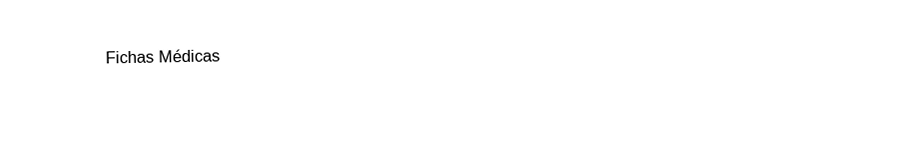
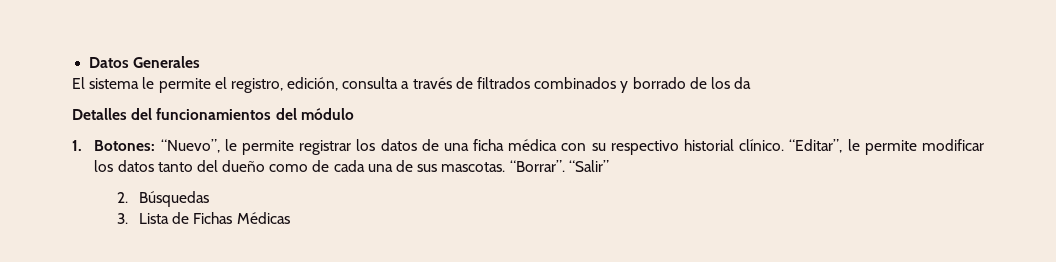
(104, 57) none -> [89,56,201,68] [72,77,752,93] [72,108,354,120] [72,139,984,155] [94,160,609,172] [116,191,210,207] [116,212,190,224] Datos Generales // El sistema le permite el registro, edición, consulta a través de filtrados combinados y borrado de los da // Detalles del funcionamientos del módulo // 1. Botones: “Nuevo”, le permite registrar los datos de una ficha médica con su respectivo historial clínico. “Editar”, le permite modificar los datos tanto del dueño como de cada una de sus mascotas. “Borrar”. “Salir” // 2. Búsquedas // 3. Lista de

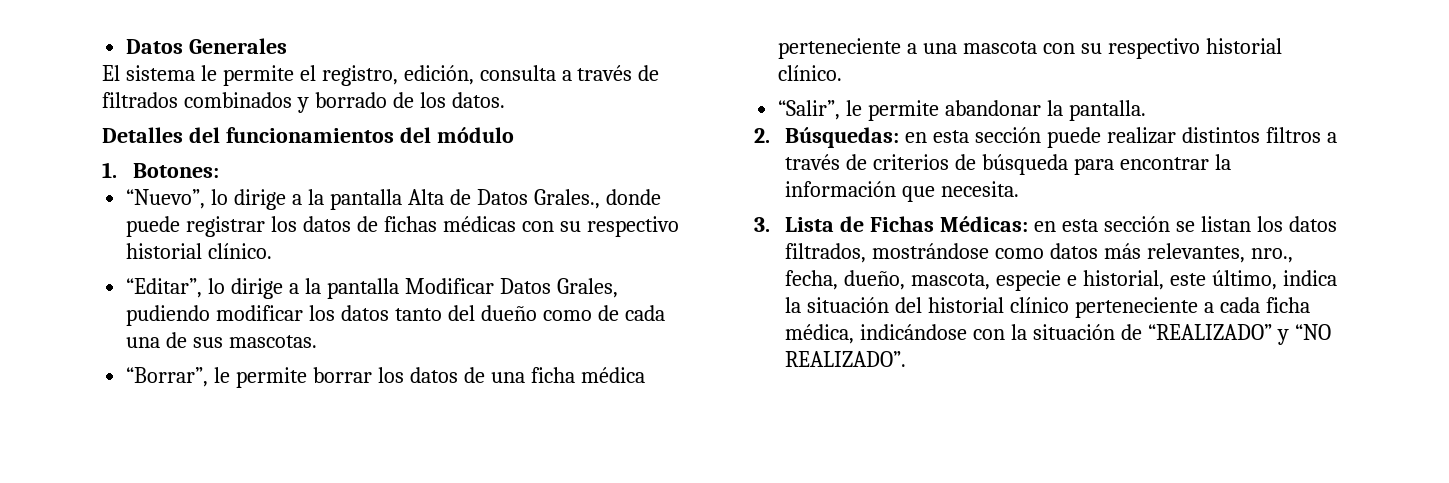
[734,77,752,89] da -> [451,92,505,108] datos.
[160,139,294,155] “Nuevo”, le permite -> [126,189,661,210] [126,216,181,237] // “Nuevo”, lo dirige a la pantalla Alta de Datos Grales., donde puede
[443,139,917,155] una ficha médica con su respectivo historial clínico. “Editar”, le permite -> [383,216,679,237] [126,243,273,259] [126,278,618,299] [126,305,211,326] fichas médicas con su respectivo historial clínico. // “Editar”, lo dirige a la pantalla Modificar Datos Grales, pudiendo
[509,160,609,172] [116,191,210,207] [116,212,290,224] “Borrar”. “Salir” // 2. Búsquedas // 3. Lista de Fichas Médicas -> [126,367,645,388] [778,38,1282,59] [778,65,843,81] [778,100,1146,121] [754,127,1337,148] [785,154,1231,175] [785,181,1020,202] [754,216,1337,232] [785,243,1293,263] [785,270,1337,291] [785,297,1310,318] [785,324,1331,345] [785,351,907,367] // “Borrar”, le permite borrar los datos de una ficha médica perteneciente a una mascota con su respectivo historial clínico. // “Salir”, le permite abandonar la pantalla. // 2. Búsquedas: en esta sección puede realizar distintos filtros a través de criterios de búsqueda para encontrar la información que necesita. // 3. Lista de Fichas Médicas: en esta sección se listan los datos filtrados, mostrándose como datos más relevantes, nro., fecha, dueño, mascota, especie e historial, este último, indica la situación del historial clínico perteneciente a cada ficha médica, indicándose con la situación de “REALIZADO” y “NO REALIZADO”.

